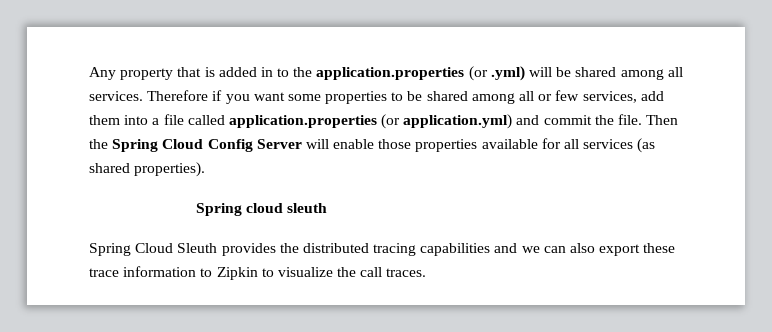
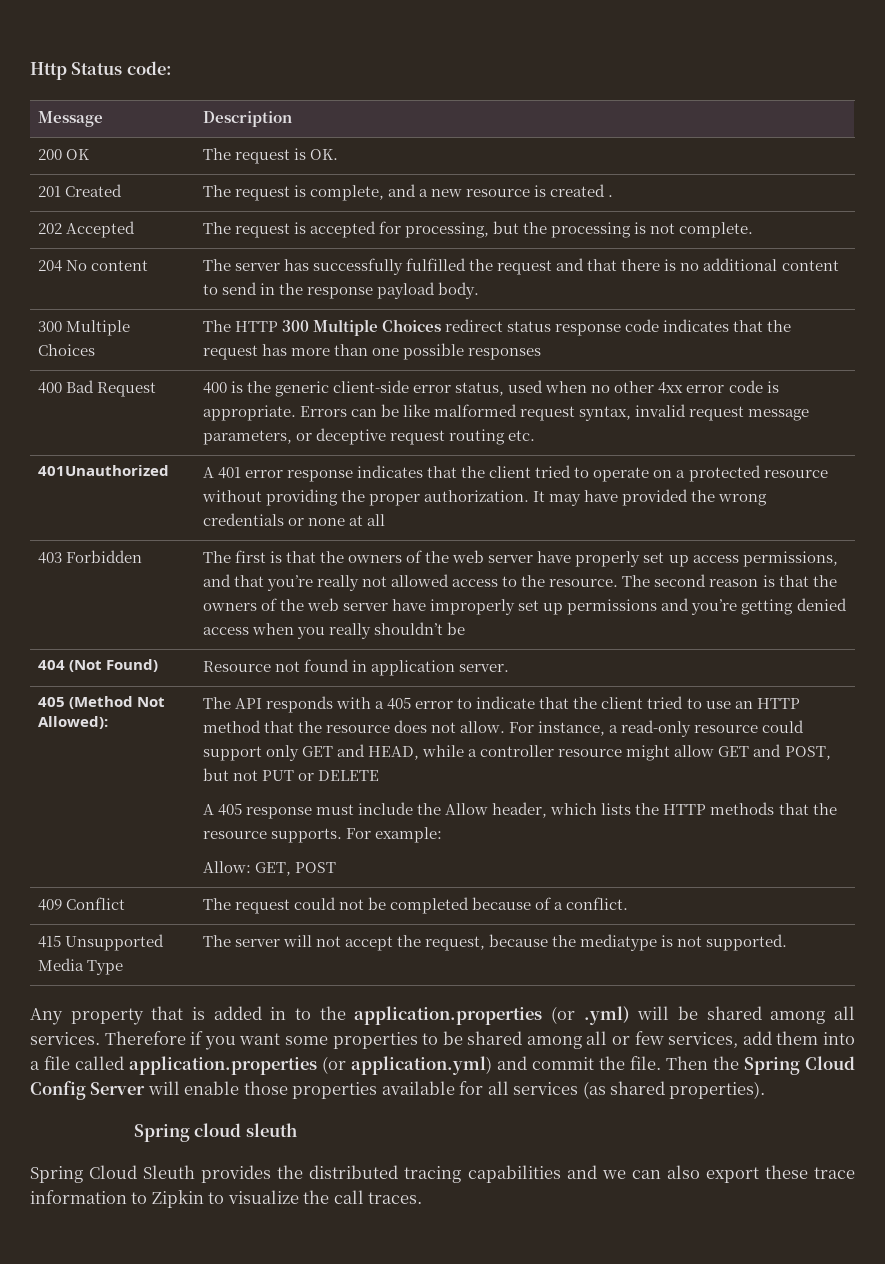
(89, 73) none -> [30,61,172,80] [37,111,103,127] [202,111,292,127] [37,149,89,160] [202,148,338,164] [37,184,122,197] [202,184,614,201] [37,221,135,238] [202,221,754,238] [37,260,148,272] [202,258,839,275] [202,282,480,299] [37,320,130,336] [37,344,95,356] [202,319,792,336] [202,343,542,360] [37,380,156,397] [202,380,779,397] [202,404,810,421] [202,428,536,445] [37,465,169,476] [202,465,828,482] [201,489,768,506] [202,513,386,526] [37,550,142,564] [202,550,838,567] [202,574,837,591] [202,598,847,615] [202,622,466,639] [37,659,158,672] [202,659,510,676] [37,696,165,709] [37,716,108,729] [202,696,800,713] [202,720,805,737] [202,744,831,761] [202,768,380,781] [202,802,837,819] [202,827,442,843] [202,861,336,876] [37,897,125,911] [202,897,629,914] [37,934,164,951] [37,958,123,975] [202,934,788,951] Http Status code: // Message | Description // 200 OK | The request is OK. // 201 Created | The request is complete, and a new resource is created . // 202 Accepted | The request is accepted for processing, but the processing is not complete. // 204 No content | The server has successfully fulfilled the request and that there is no additional content to send in the response payload body. // 300 Multiple Choices | The HTTP 300 Multiple Choices redirect status response code indicates that the request has more than one possible responses // 400 Bad Request | 400 is the generic client-side error status, used when no other 4xx error code is appropriate. Errors can be like malformed request syntax, invalid request message parameters, or deceptive request routing etc. // 401Unauthorized | A 401 error response indicates that the client tried to operate on a protected resource without providing the proper authorization. It may have provided the wrong credentials or none at all // 403 Forbidden | The first is that the owners of the web server have properly set up access permissions, and that you’re really not allowed access to the resource. The second reason is that the owners of the web server have improperly set up permissions and you’re getting denied access when you really shouldn’t be // 404 (Not Found) | Resource not found in application server. // 405 (Method Not Allowed): | The API responds with a 405 error to indicate that the client tried to use an HTTP method that the resource does not allow. For instance, a read-only resource could support only GET and HEAD, while a controller resource might allow GET and POST, but not PUT or DELETE // A 405 response must include the Allow header, which lists the HTTP methods that the resource supports. For example: // Allow: GET, POST // 409 Conflict | The request could not be completed because of a conflict. // 415 Unsupported Media Type | The server will not accept the request, because the mediatype is not supported. //

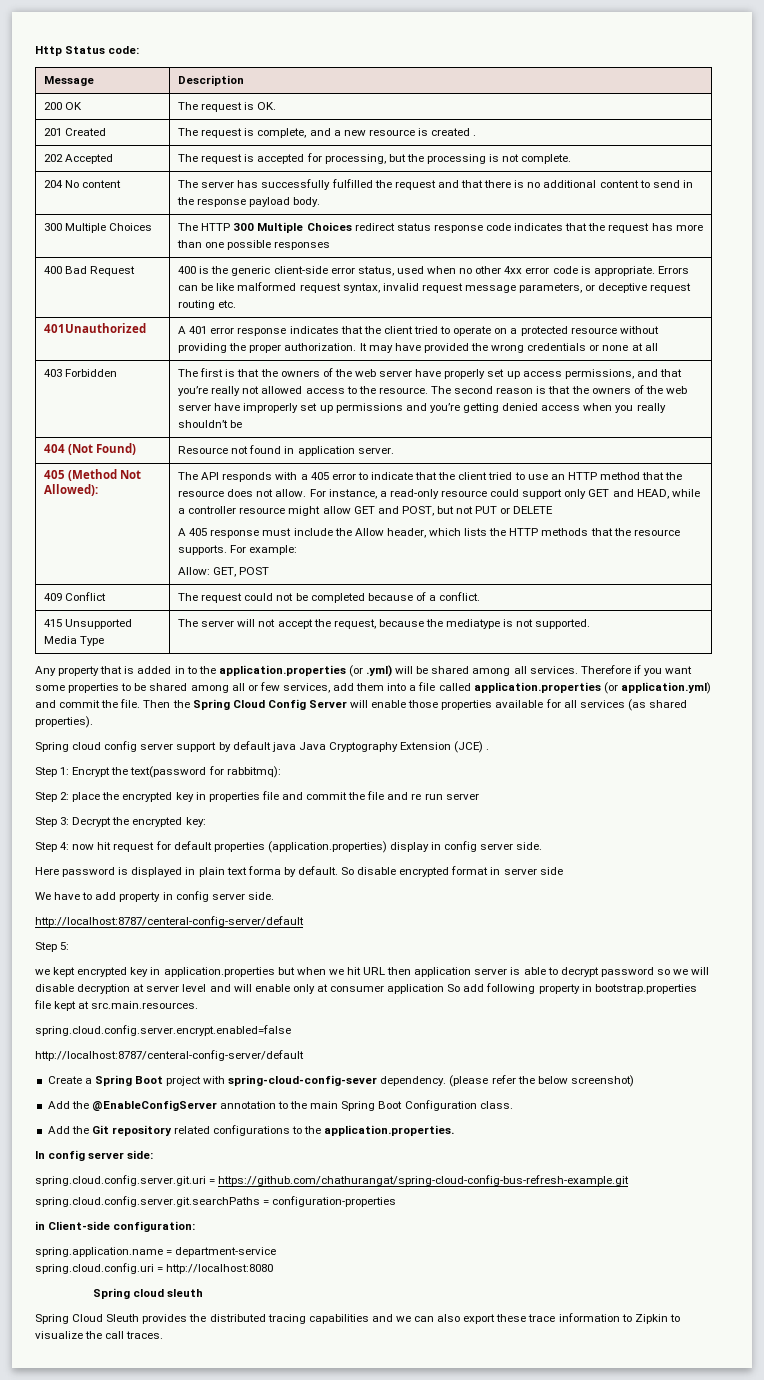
(766, 1090) none -> [35,741,490,753] [35,766,281,778] [35,791,479,802] [35,817,206,827] [35,841,543,853] [35,866,563,877] [35,891,274,902] [35,916,304,927] [35,942,70,952] [35,967,710,977] [35,983,697,994] [34,1000,199,1011] [35,1025,291,1036] [35,1050,304,1061] [47,1075,634,1087] [47,1100,513,1111] [47,1125,455,1136] [35,1150,154,1161] [35,1175,630,1186] [35,1196,397,1207] [35,1221,196,1232] [35,1247,277,1257] [35,1263,274,1274] // Spring cloud config server support by default java Java Cryptography Extension (JCE) . // Step 1: Encrypt the text(password for rabbitmq): // Step 2: place the encrypted key in properties file and commit the file and re run server // Step 3: Decrypt the encrypted key: // Step 4: now hit request for default properties (application.properties) display in config server side. // Here password is displayed in plain text forma by default. So disable encrypted format in server side // We have to add property in config server side. // http://localhost:8787/centeral-config-server/default // Step 5: // we kept encrypted key in application.properties but when we hit URL then application server is able to decrypt password so we will disable decryption at server level and will enable only at consumer application So add following property in bootstrap.properties file kept at src.main.resources. // spring.cloud.config.server.encrypt.enabled=false // http://localhost:8787/centeral-config-server/default // Create a Spring Boot project with spring-cloud-config-sever dependency. (please refer the below screenshot) // Add the @EnableConfigServer annotation to the main Spring Boot Configuration class. // Add the Git repository related configurations to the application.properties. // In config server side: // spring.cloud.config.server.git.uri = https://github.com/chathurangat/spring-cloud-config-bus-refresh-example.git // spring.cloud.config.server.git.searchPaths = configuration-properties // in Client-side configuration: // spring.application.name = department-service // spring.cloud.config.uri = http://localhost:8080

